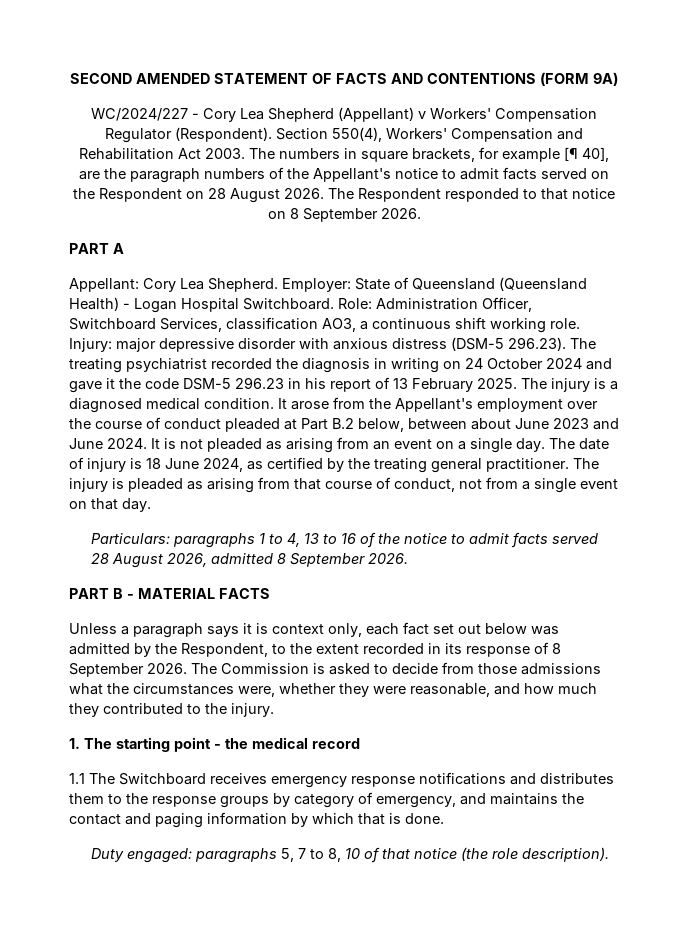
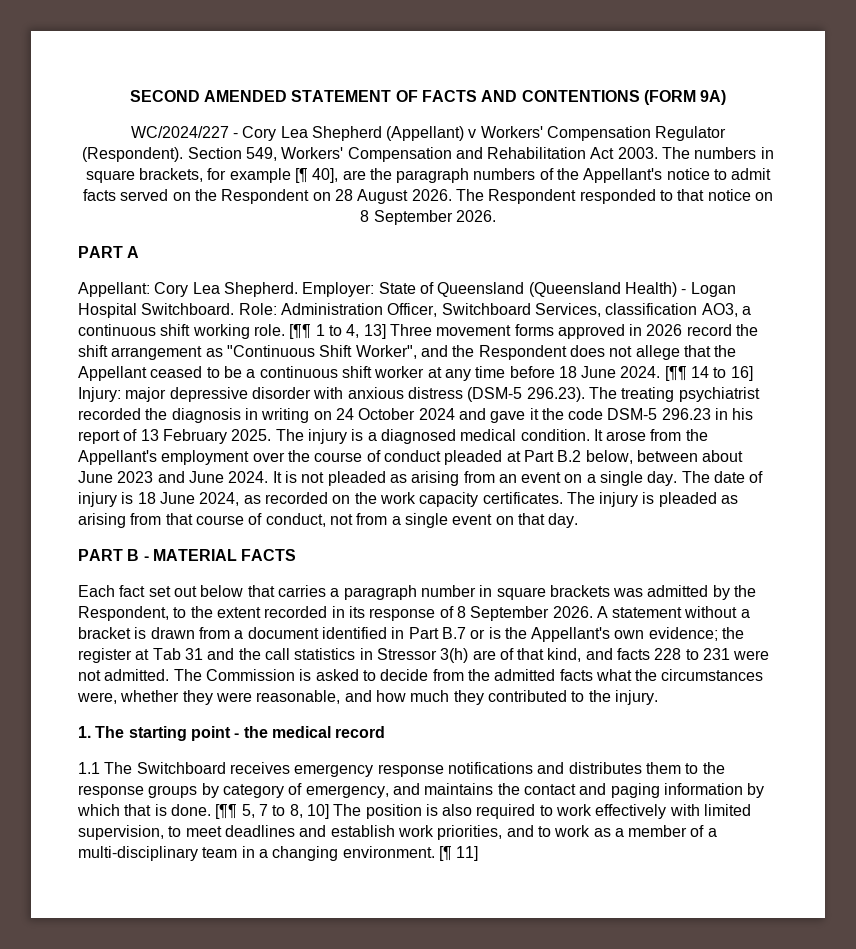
[332,127,382,142] 550(4), -> [245,147,277,161] 549,
(580, 323) none -> [289,324,759,339] [78,345,737,360] [78,366,753,381] [¶¶ 1 to 4, 13] Three movement forms approved in 2026 record the shift arrangement as "Continuous Shift Worker", and the Respondent does not allege that the Appellant ceased to be a continuous shift worker at any time before 18 June 2024. [¶¶ 14 to 16]
[267,457,569,473] certified by the treating general practitioner. -> [264,492,563,507] recorded on the work capacity certificates.
[91,532,599,548] [91,553,409,568] // Particulars: paragraphs 1 to 4, 13 to 16 of the notice to admit facts served 28 August 2026, admitted 8 September 2026. -> (579, 520) none
[69,622,527,638] Unless a paragraph says it is context only, each fact set out below -> [78,585,610,600] Each fact set out below that carries a paragraph number in square brackets
(187, 668) none -> [596,606,750,618] [78,627,745,642] [78,648,770,663] [78,669,170,681] A statement without a bracket is drawn from a document identified in Part B.7 or is the Appellant's own evidence; the register at Tab 31 and the call statistics in Stressor 3(h) are of that kind, and facts 228 to 231 were not admitted.
[478,663,601,675] those admissions -> [467,669,593,681] the admitted facts
[91,848,278,863] // Duty engaged: paragraphs -> [215,804,238,819] [¶¶
[345,847,610,863] 10 of that notice (the role description). -> [306,804,752,819] [78,825,717,840] [78,846,479,861] 10] The position is also required to work effectively with limited supervision, to meet deadlines and establish work priorities, and to work as a member of a multi-disciplinary team in a changing environment. [¶ 11]

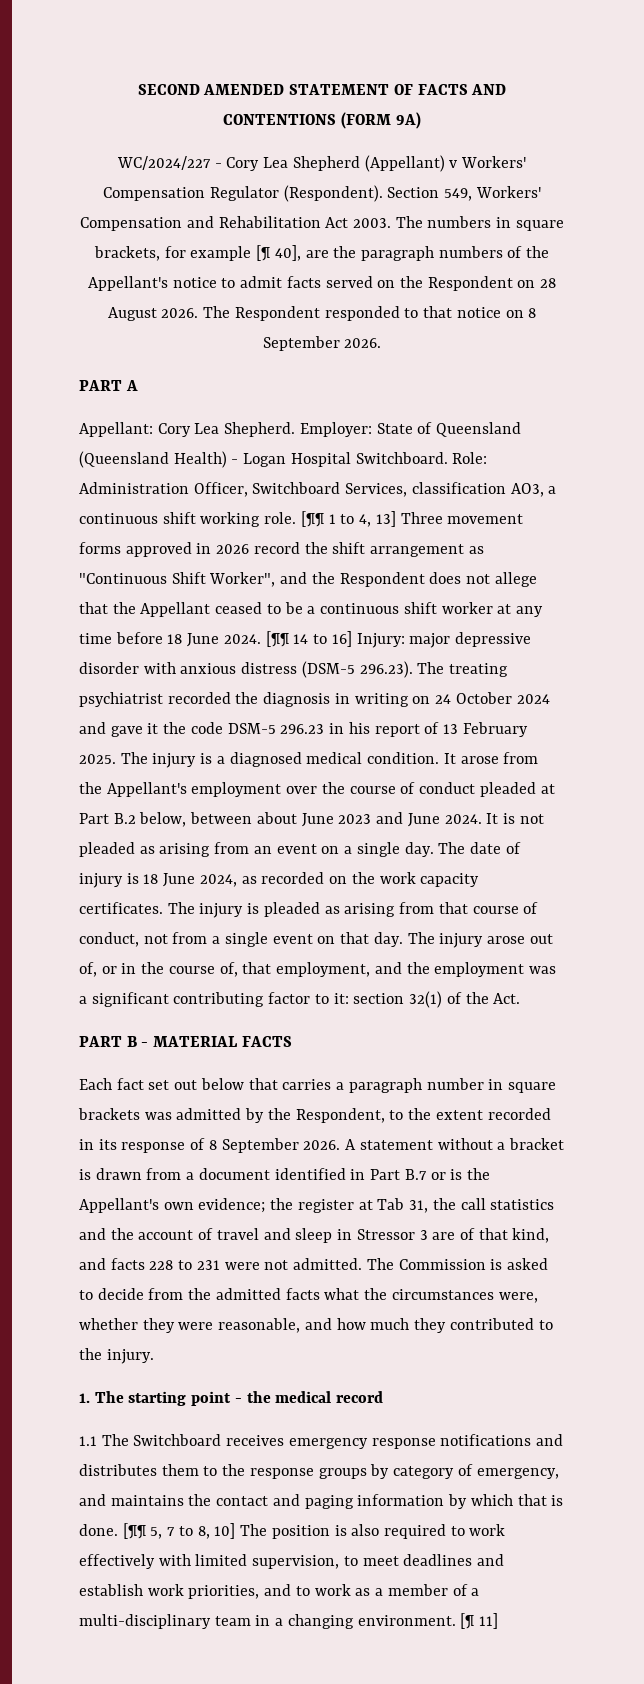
(579, 520) none -> [407,932,553,948] [79,962,556,977] [79,991,521,1008] The injury arose out of, or in the course of, that employment, and the employment was a significant contributing factor to it: section 32(1) of the Act.
[184,648,235,660] 31 and -> [409,1200,429,1213] 31,
(356, 654) none -> [79,1228,333,1243] and the account of travel and sleep
[440,648,469,663] 3(h) -> [419,1230,428,1240] 3

